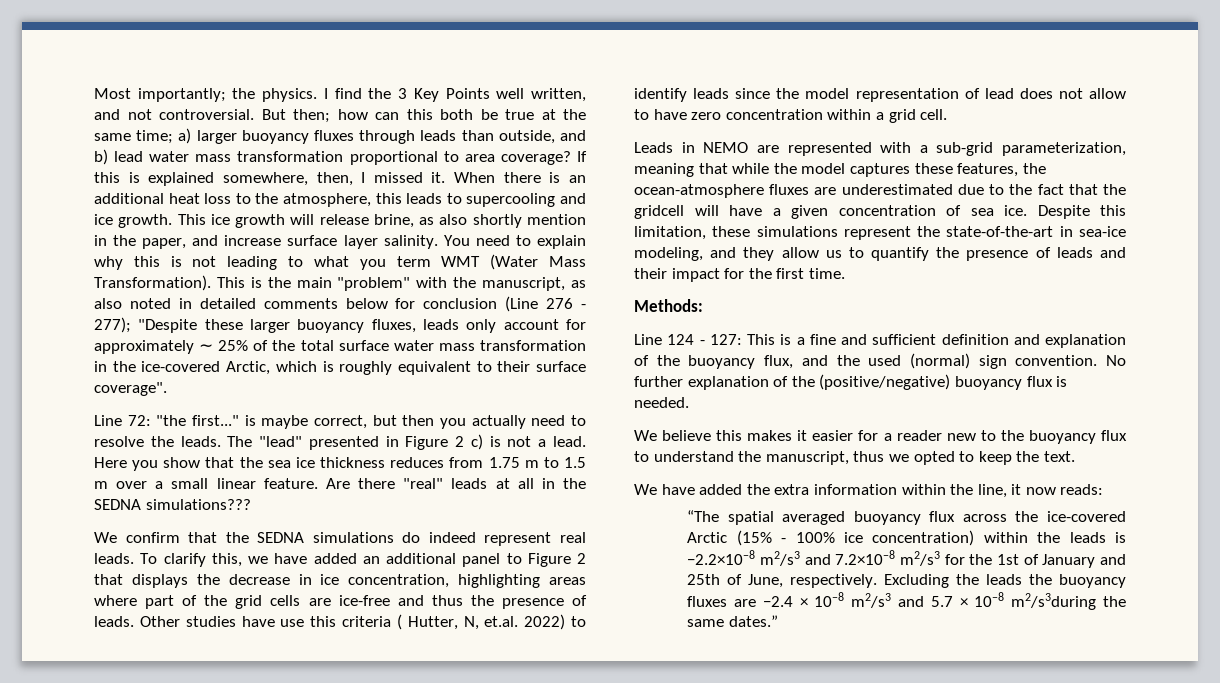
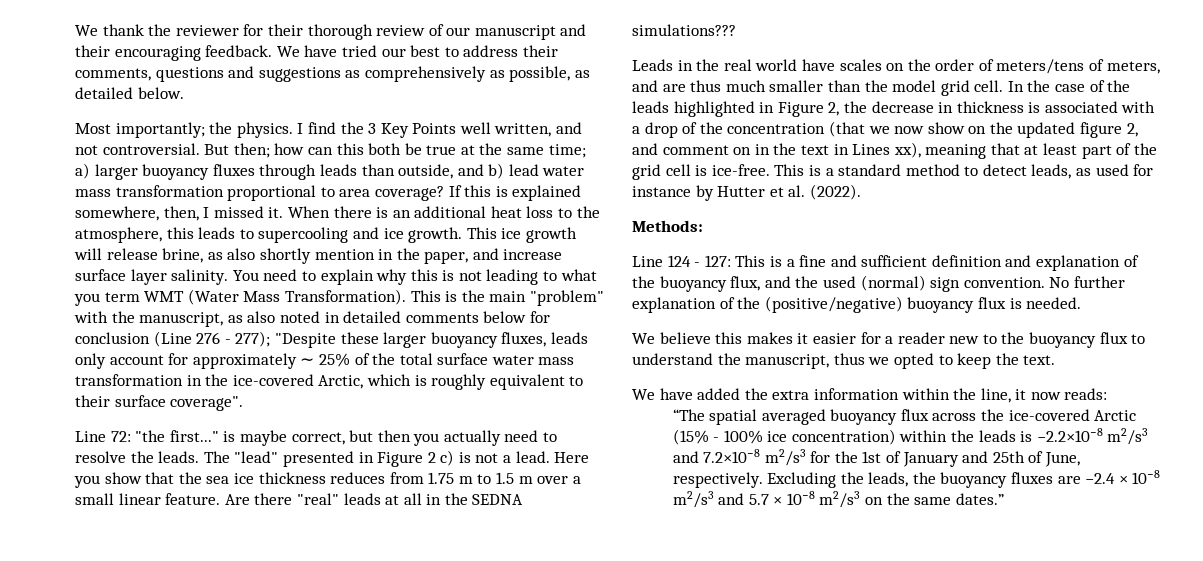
(94, 93) none -> [75,24,587,40] [75,45,558,61] [75,66,590,82] [75,87,184,99] We thank the reviewer for their thorough review of our manuscript and their encouraging feedback. We have tried our best to address their comments, questions and suggestions as comprehensively as possible, as detailed below. //
[94,532,586,546] [94,553,586,567] [94,574,586,588] [94,595,587,609] [94,614,586,630] [634,88,1126,102] [634,109,948,123] [634,142,1126,156] [634,163,1046,177] [634,184,1126,198] [634,205,1126,219] [634,226,1126,240] [634,247,1126,261] [634,268,845,282] We confirm that the SEDNA simulations do indeed represent real leads. To clarify this, we have added an additional panel to Figure 2 that displays the decrease in ice concentration, highlighting areas where part of the grid cells are ice-free and thus the presence of leads. Other studies have use this criteria ( Hutter, N, et.al. 2022) to identify leads since the model representation of lead does not allow to have zero concentration within a grid cell. // Leads in NEMO are represented with a sub-grid parameterization, meaning that while the model captures these features, the ocean-atmosphere fluxes are underestimated due to the fact that the gridcell will have a given concentration of sea ice. Despite this limitation, these simulations represent the state-of-the-art in sea-ice modeling, and they allow us to quantify the presence of leads and their impact for the first time. -> [632,59,1160,74] [632,80,1131,96] [632,101,1156,117] [632,121,1138,138] [632,142,1157,159] [632,164,1154,180] [632,184,861,201] Leads in the real world have scales on the order of meters/tens of meters, and are thus much smaller than the model grid cell. In the case of the leads highlighted in Figure 2, the decrease in thickness is associated with a drop of the concentration (that we now show on the updated figure 2, and comment on in the text in Lines xx), meaning that at least part of the grid cell is ice-free. This is a standard method to detect leads, as used for instance by Hutter et al. (2022).
[986,574,1023,585] leads -> [868,472,909,487] leads,
[1011,593,1097,610] m2/s3during -> [819,491,884,508] m2/s3 on

